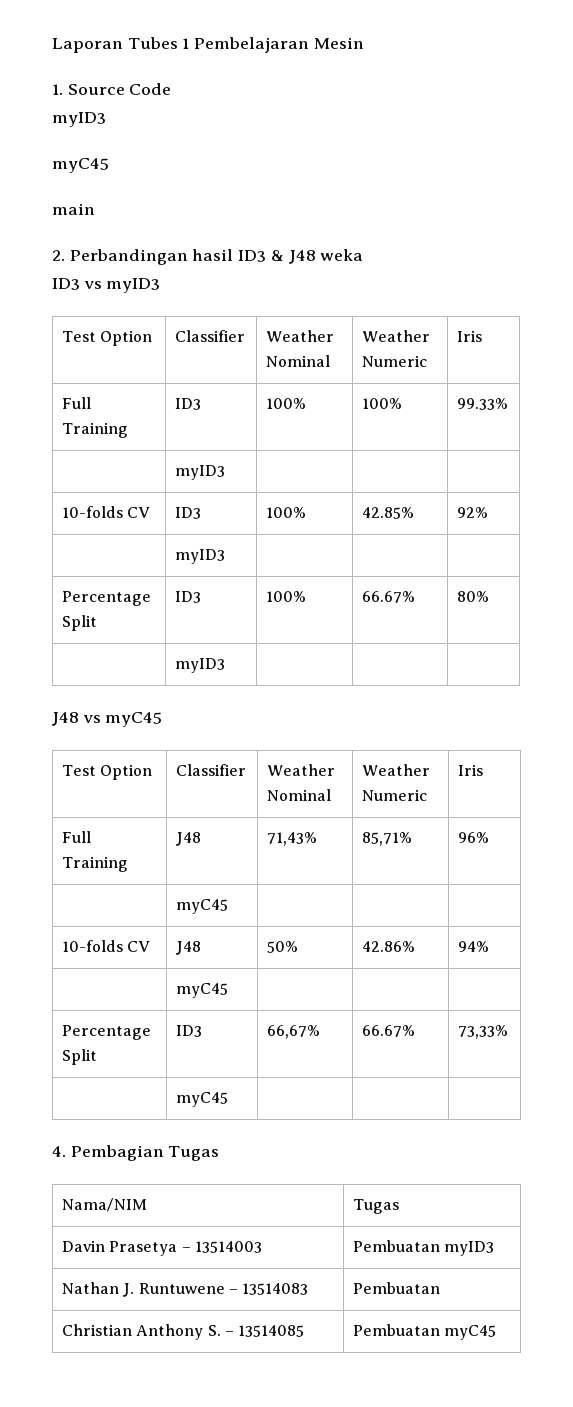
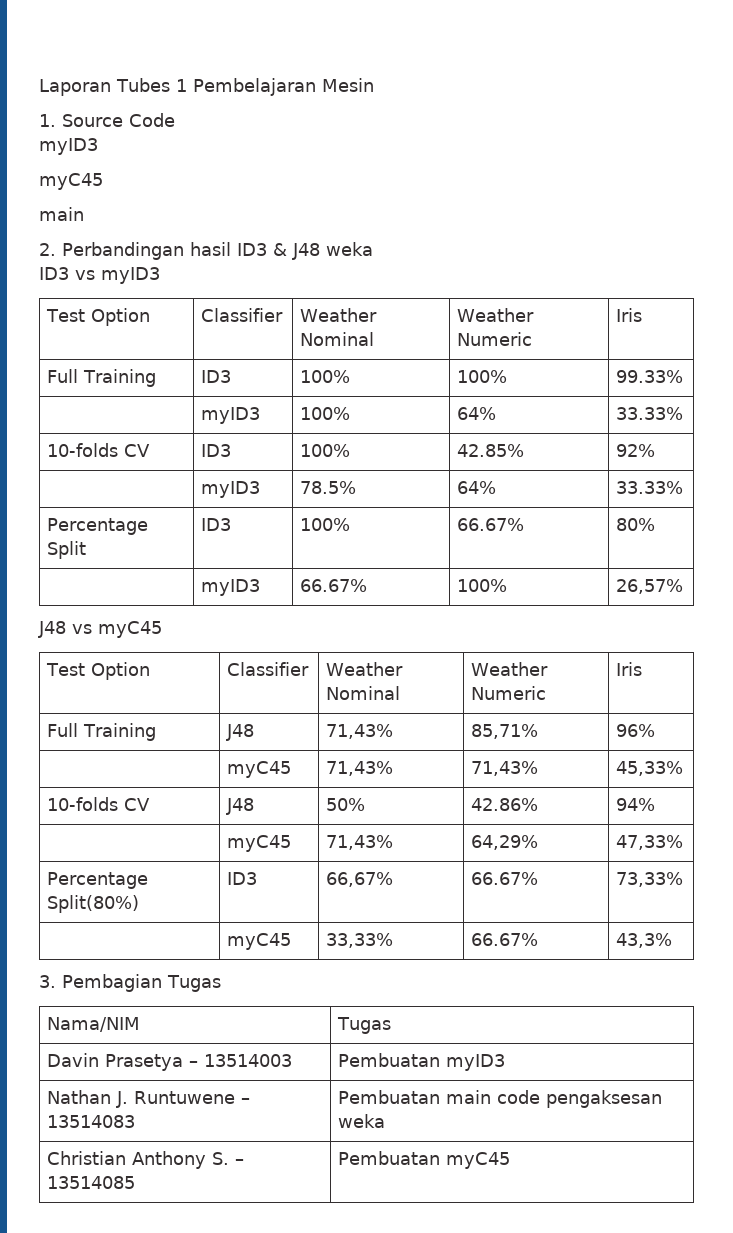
(226, 472) | | -> [300,407,351,420] [457,407,497,420] [616,407,684,420] 100% | 64% | 33.33%
(226, 556) | | -> [300,481,357,494] [457,481,497,494] [616,481,684,494] 78.5% | 64% | 33.33%
(226, 665) | | -> [300,579,368,592] [457,579,508,592] [616,579,684,594] 66.67% | 100% | 26,57%
(229, 906) | | -> [326,761,394,776] [471,761,539,776] [616,761,684,776] 71,43% | 71,43% | 45,33%
[62,1025,152,1040] [62,1049,98,1065] | | // Percentage Split -> [326,835,394,850] [471,835,539,850] [616,835,684,850] [47,872,149,889] [47,895,140,913] 71,43% | 64,29% | 47,33% // Percentage Split(80%)
[52,1146,66,1157] | | // 4. -> [326,933,394,948] [471,933,539,946] [616,933,673,948] [39,975,56,988] 33,33% | 66.67% | 43,3% // 3.
(441, 1288) none -> [446,1090,663,1108] [338,1114,386,1128] main code pengaksesan weka

